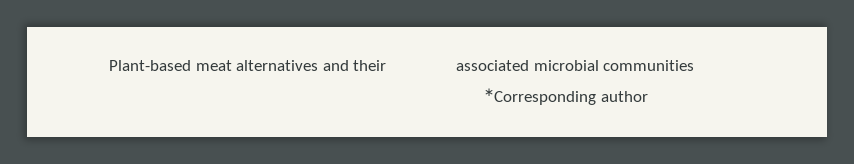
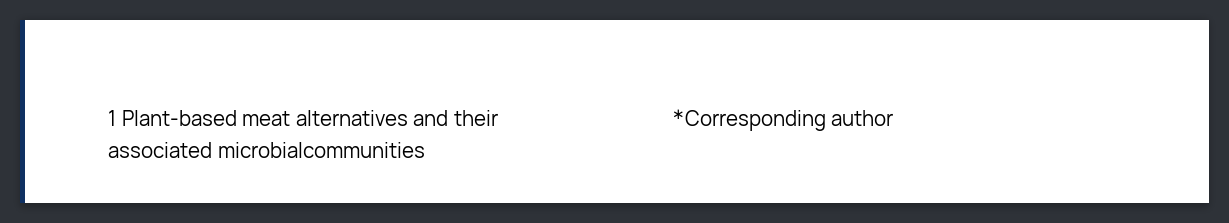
(109, 65) none -> [108,110,116,126] 1
[533,60,695,71] microbial communities -> [217,142,425,158] microbialcommunities

